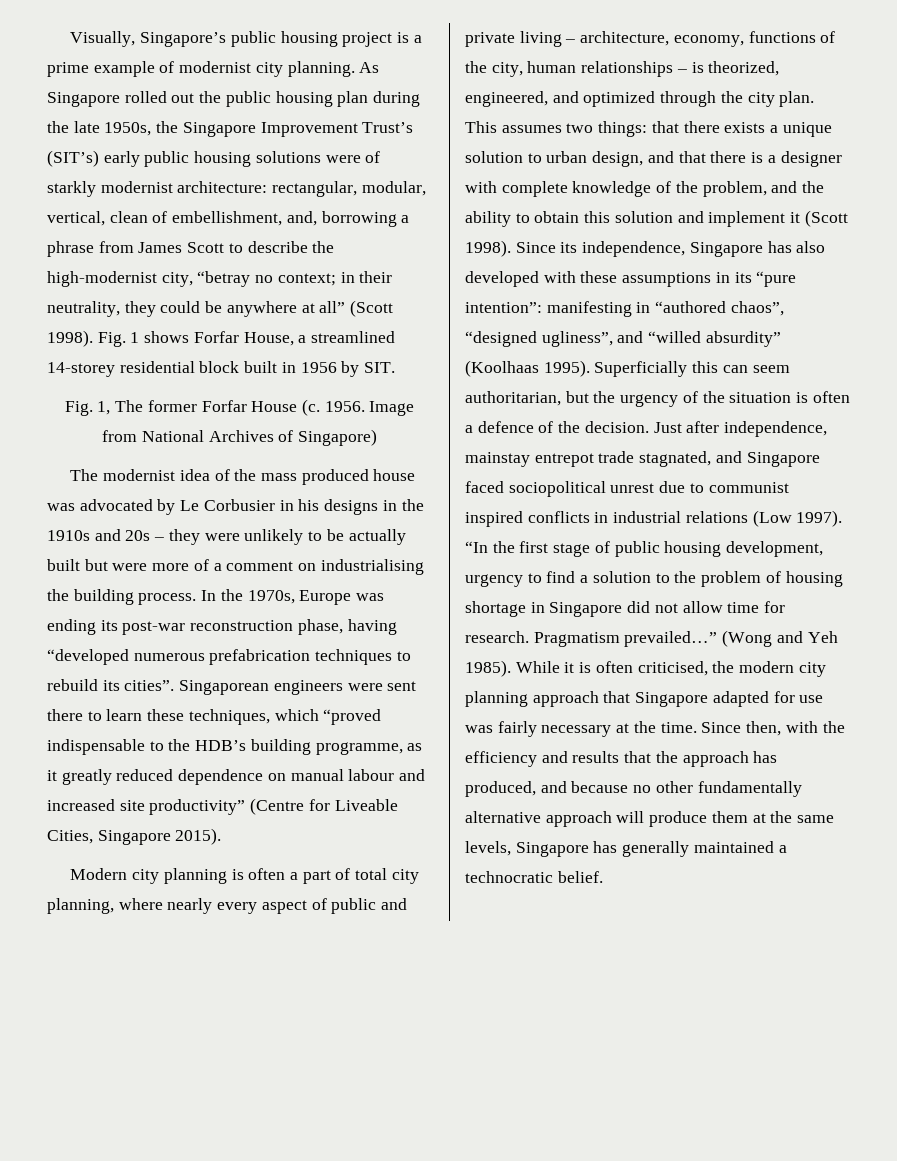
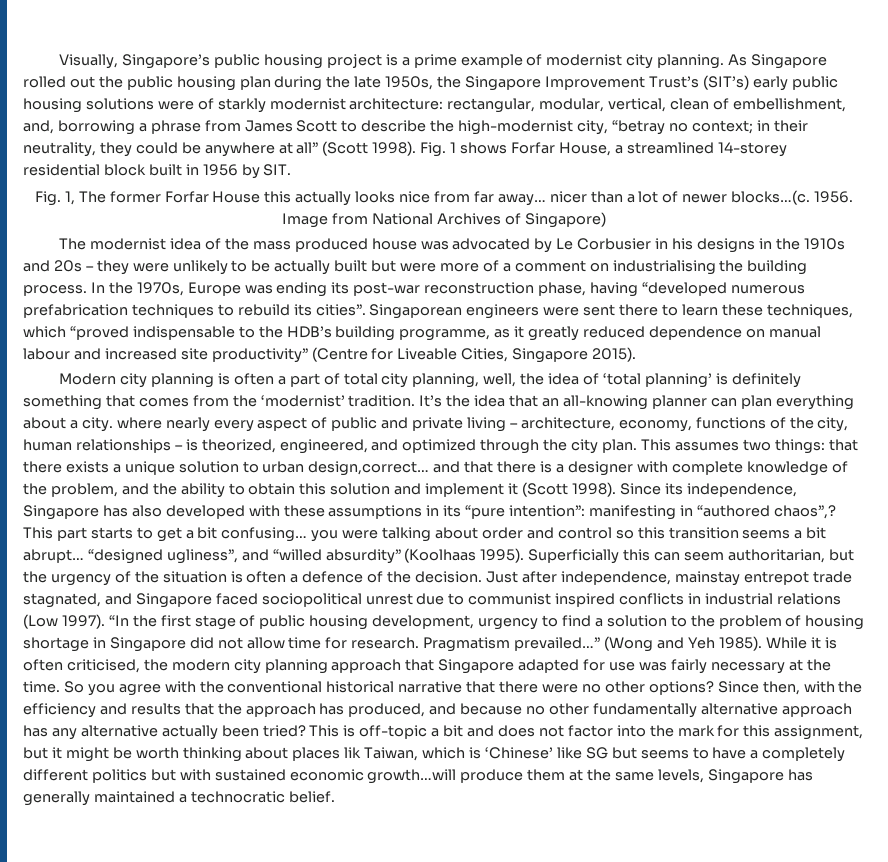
[301,399,320,416] (c. -> [264,190,811,206] this actually looks nice from far away… nicer than a lot of newer blocks…(c.
(114, 906) none -> [483,373,801,388] [23,395,854,410] [23,417,113,432] well, the idea of ‘total planning’ is definitely something that comes from the ‘modernist’ tradition. It’s the idea that an all-knowing planner can plan everything about a city.
[592,151,644,167] design, -> [308,461,430,476] design,correct…
[730,301,784,316] chaos”, -> [773,505,836,519] [23,527,827,542] [23,549,84,563] chaos”,? This part starts to get a bit confusing… you were talking about order and control so this transition seems a bit abrupt…
(697, 727) none -> [63,681,714,696] So you agree with the conventional historical narrative that there were no other options?
[616,811,645,823] will -> [23,725,864,740] [23,747,846,762] [23,769,457,784] has any alternative actually been tried? This is off-topic a bit and does not factor into the mark for this assignment, but it might be worth thinking about places lik Taiwan, which is ‘Chinese’ like SG but seems to have a completely different politics but with sustained economic growth…will

